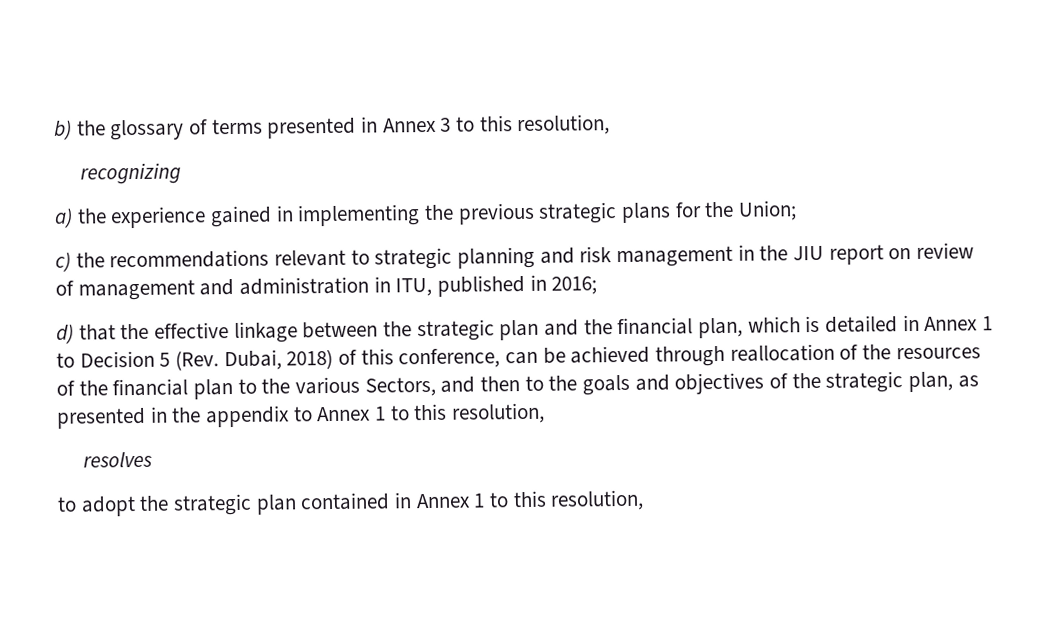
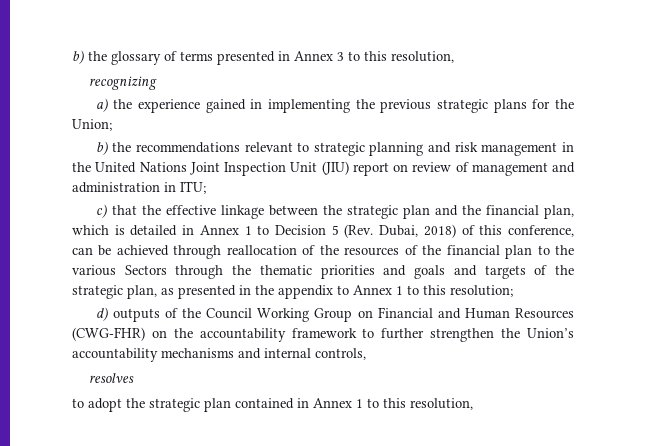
[55,251,71,272] c) -> [95,141,108,155] b)
[793,245,825,261] JIU -> [95,161,349,176] United Nations Joint Inspection Unit (JIU)
[395,274,598,297] [56,323,74,344] ITU, published in 2016; // d) -> [180,181,206,194] [95,204,107,218] ITU; // c)
[364,375,578,397] Sectors, and then to the -> [124,265,407,279] Sectors through the thematic priorities and
[674,372,765,395] objectives -> [484,265,526,279] targets
[451,402,546,424] resolution, -> [450,285,513,297] [95,307,575,322] [72,327,575,342] [72,348,366,362] resolution; // d) outputs of the Council Working Group on Financial and Human Resources (CWG-FHR) on the accountability framework to further strengthen the Union’s accountability mechanisms and internal controls,

